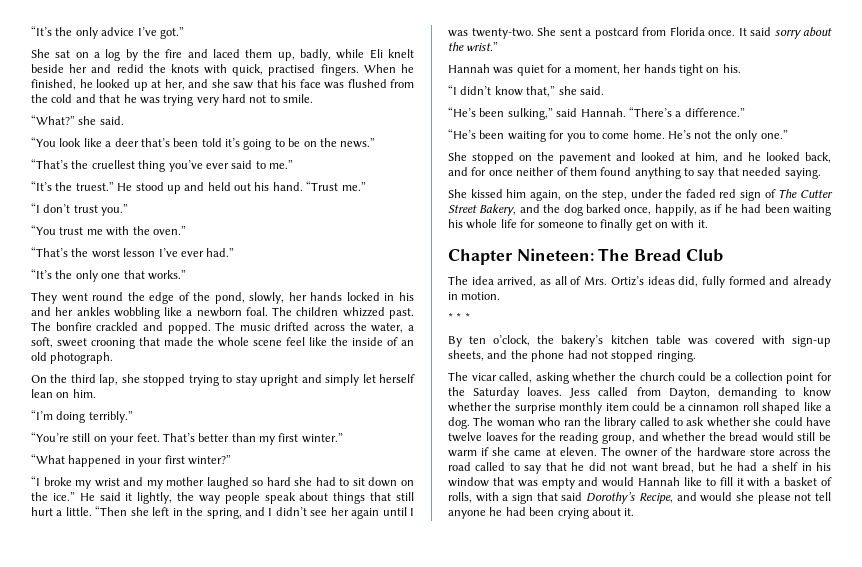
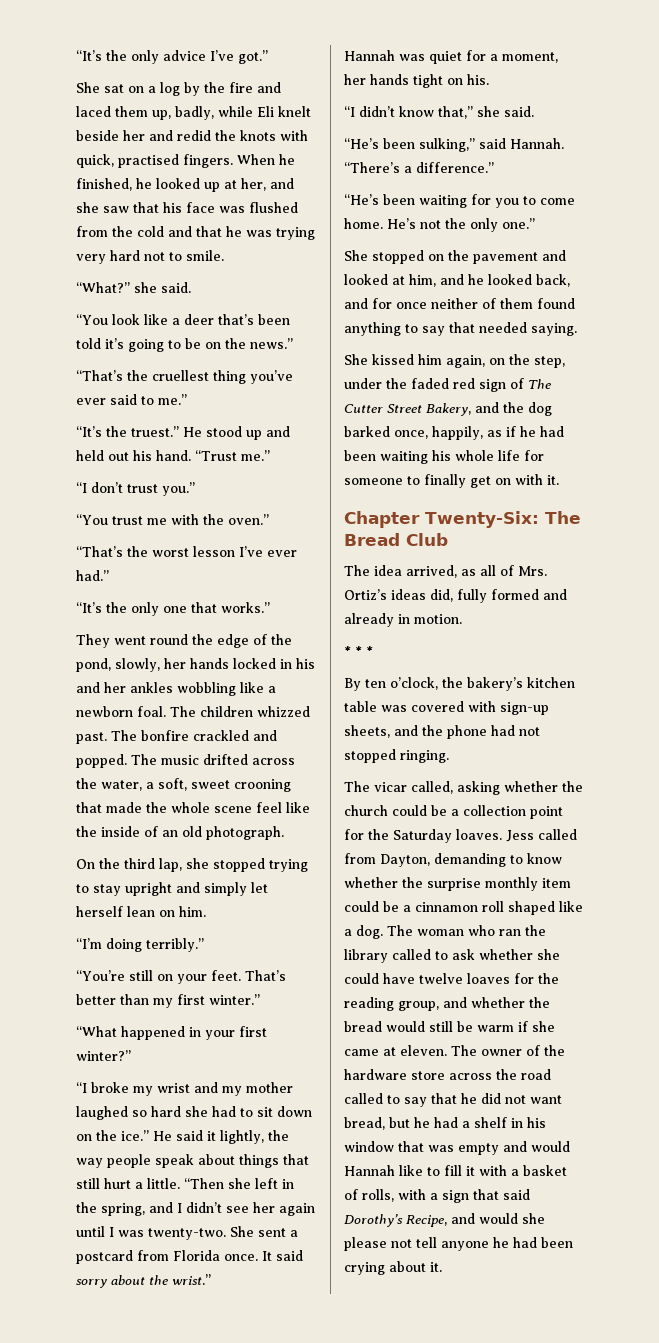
[516,248,594,261] Nineteen: -> [425,511,539,528] Twenty-Six:

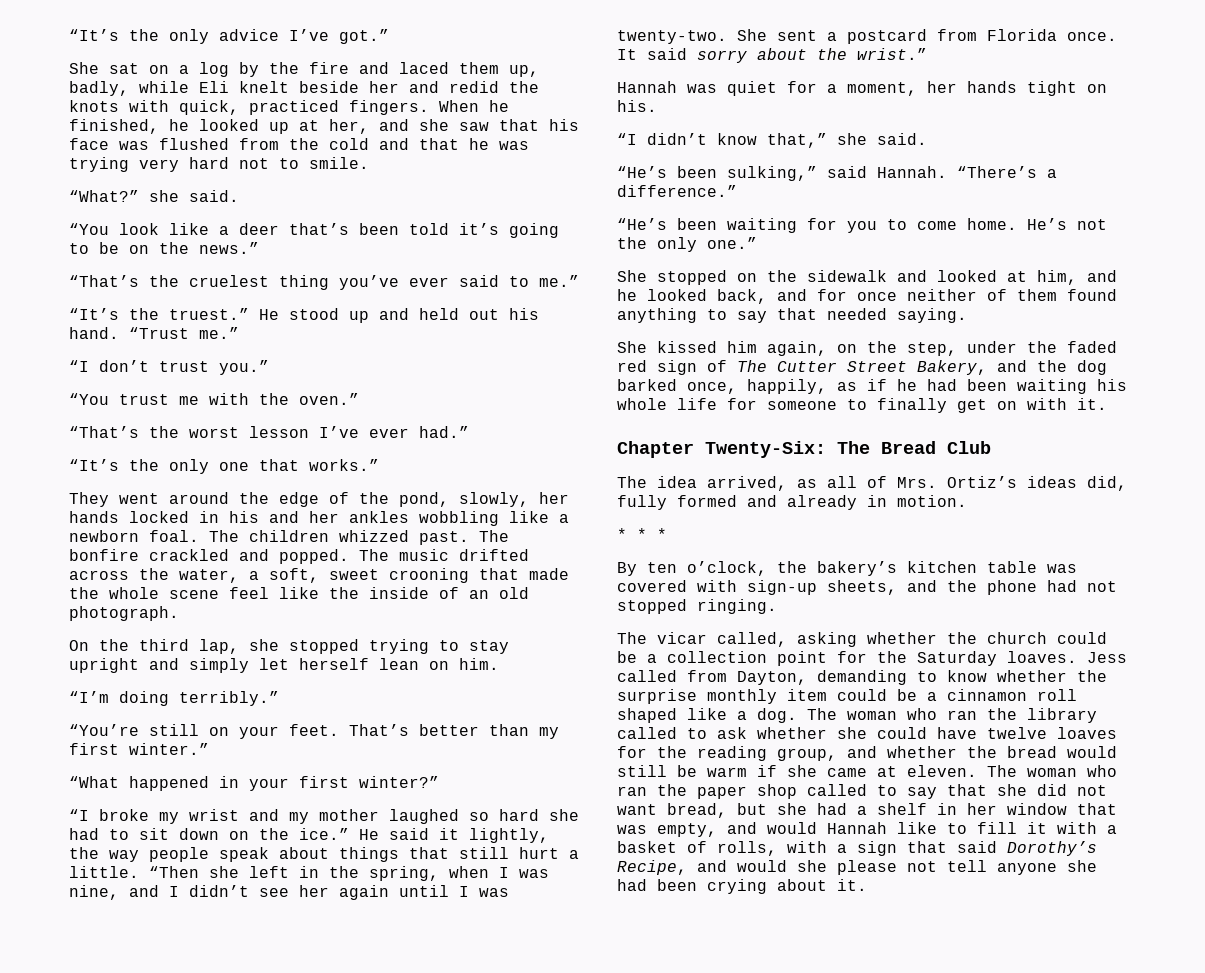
[118,154,179,168] practised -> [249,100,339,115] practiced
[152,370,209,381] cruellest -> [189,275,269,287] cruelest
[150,634,188,645] round -> [169,492,229,504] around
(145, 1209) none -> [449,866,549,878] [69,885,119,900] when I was nine,
[473,252,538,264] pavement -> [807,270,887,282] sidewalk
[481,1045,565,1056] [344,1069,551,1080] owner of the hardware store across the road -> [1027,765,1117,777] [617,784,797,799] woman who ran the paper shop
[461,1093,477,1104] he -> [997,784,1027,796] she
[414,1117,430,1128] he -> [777,803,807,815] she
[527,1117,546,1128] his -> [967,803,997,815] her
[458,1143,499,1155] empty -> [657,823,717,837] empty,
[493,1237,509,1248] he -> [1067,860,1097,872] she

